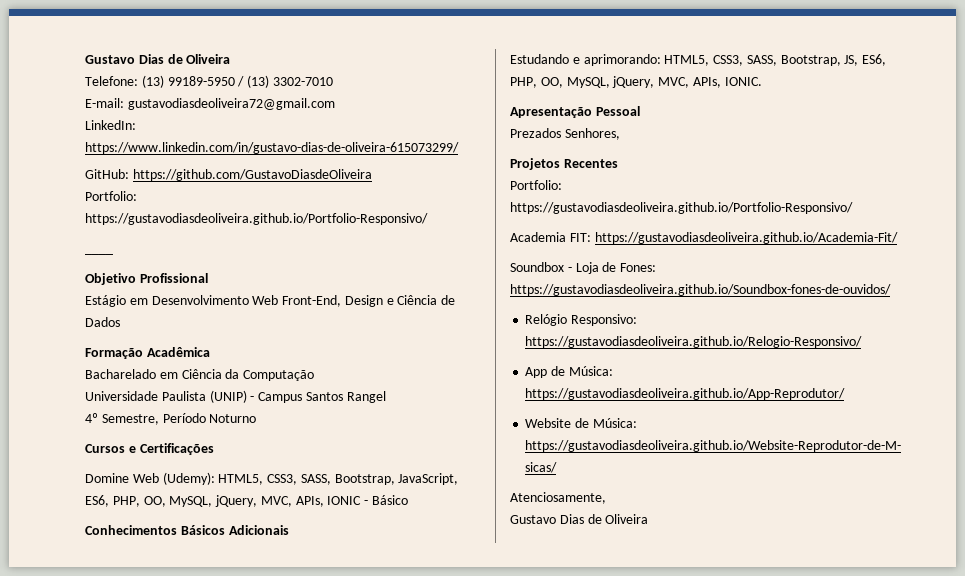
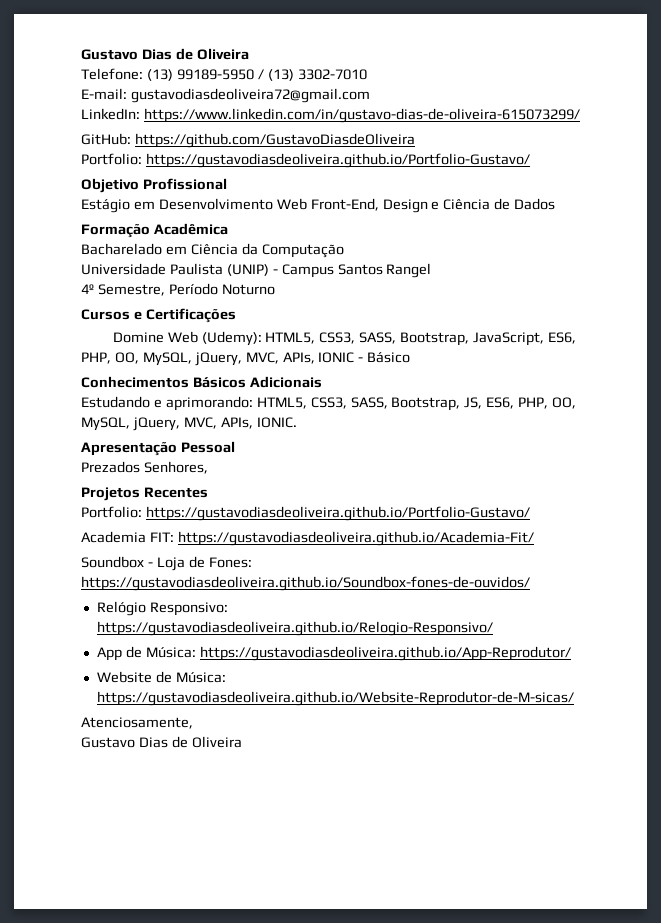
[85,213,428,225] [85,253,113,255] https://gustavodiasdeoliveira.github.io/Portfolio-Responsivo/ // ____ -> [145,153,530,168] https://gustavodiasdeoliveira.github.io/Portfolio-Gustavo/
[510,202,853,214] https://gustavodiasdeoliveira.github.io/Portfolio-Responsivo/ -> [145,506,530,521] https://gustavodiasdeoliveira.github.io/Portfolio-Gustavo/

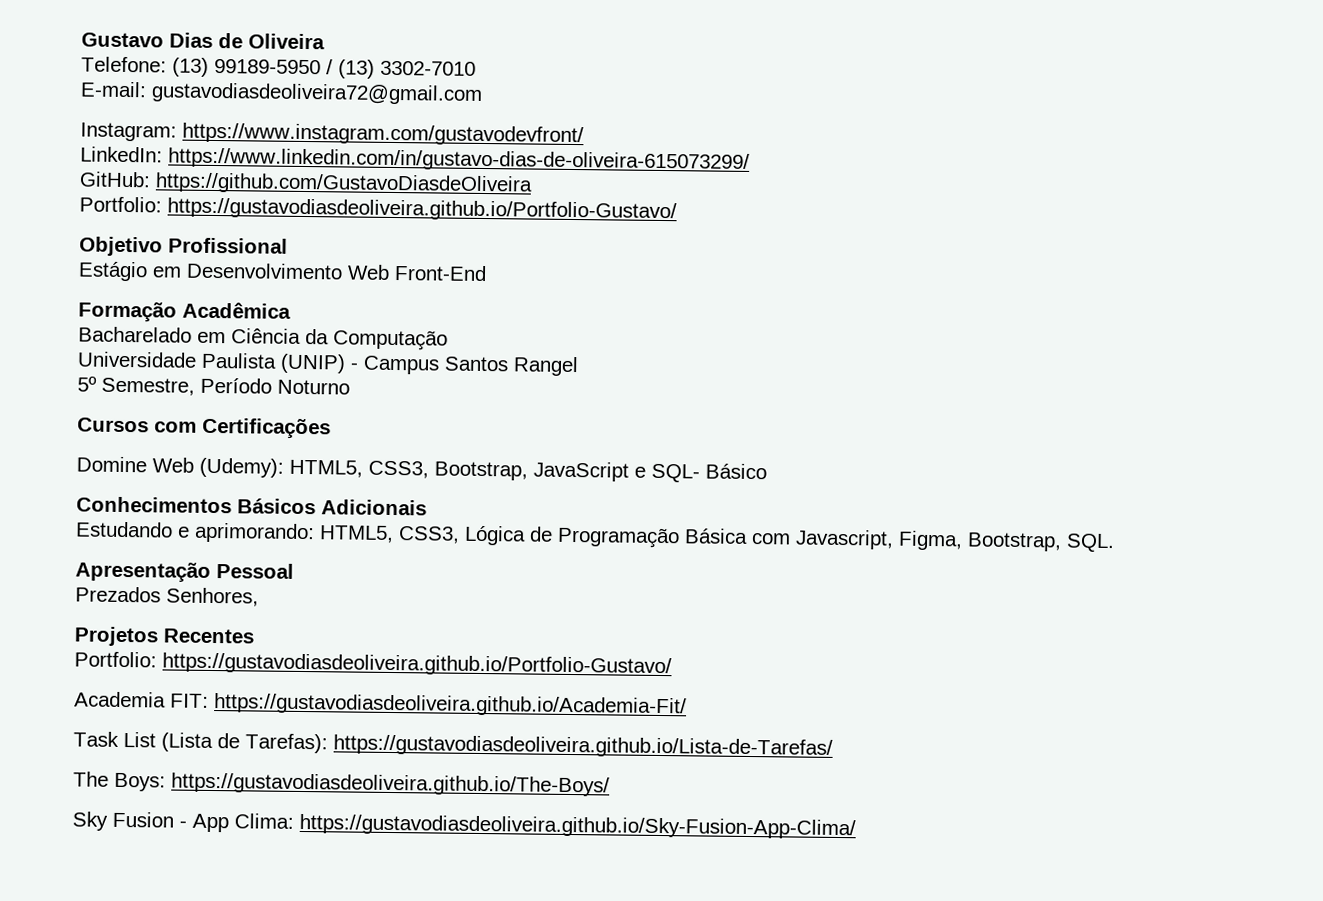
(370, 95) none -> [80,122,584,147] // Instagram: https://www.instagram.com/gustavodevfront/
[310,198,556,213] Front-End, Design e Ciência de Dados -> [394,265,487,282] Front-End
[81,284,94,294] 4º -> [77,376,97,392] 5º
[133,311,142,320] e -> [154,421,197,433] com
[359,332,577,346] [81,352,364,366] SASS, Bootstrap, JavaScript, ES6, PHP, OO, MySQL, jQuery, MVC, APIs, IONIC - -> [434,461,700,483] Bootstrap, JavaScript e SQL-
[350,397,577,411] [81,417,297,431] SASS, Bootstrap, JS, ES6, PHP, OO, MySQL, jQuery, MVC, APIs, IONIC. -> [464,525,1115,553] Lógica de Programação Básica com Javascript, Figma, Bootstrap, SQL.
[81,556,252,571] [81,576,530,591] [96,601,228,616] [96,621,493,636] [96,646,571,661] [96,671,226,683] [96,691,574,706] [81,717,193,729] [81,736,242,748] Soundbox - Loja de Fones: https://gustavodiasdeoliveira.github.io/Soundbox-fones-de-ouvidos/ // Relógio Responsivo: https://gustavodiasdeoliveira.github.io/Relogio-Responsivo/ // App de Música: https://gustavodiasdeoliveira.github.io/App-Reprodutor/ // Website de Música: https://gustavodiasdeoliveira.github.io/Website-Reprodutor-de-M-sicas/ // Atenciosamente, // Gustavo Dias de Oliveira -> [73,731,833,759] [73,771,610,797] [72,811,856,840] Task List (Lista de Tarefas): https://gustavodiasdeoliveira.github.io/Lista-de-Tarefas/ // The Boys: https://gustavodiasdeoliveira.github.io/The-Boys/ // Sky Fusion - App Clima: https://gustavodiasdeoliveira.github.io/Sky-Fusion-App-Clima/

